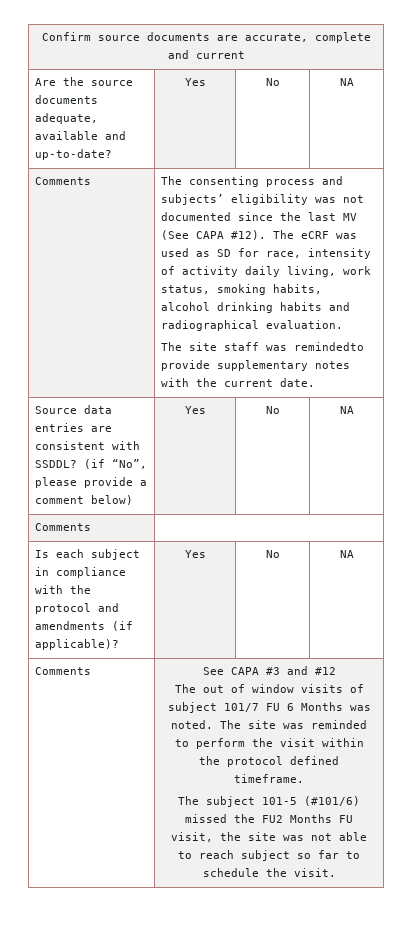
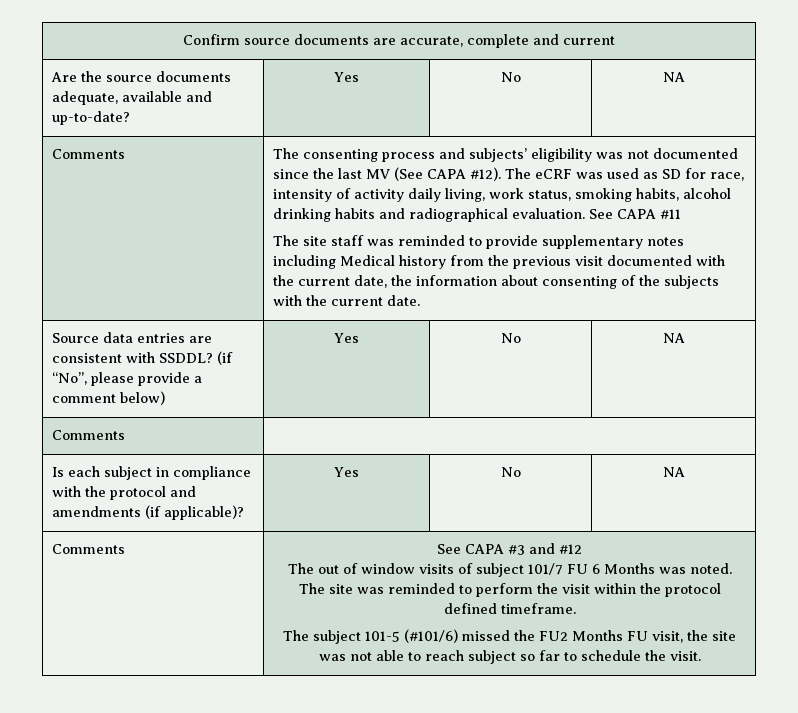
(343, 324) none -> [588,209,681,219] See CAPA #11
[293,342,364,351] remindedto -> [397,235,482,246] reminded to
(350, 365) none -> [272,255,725,269] [272,275,719,289] including Medical history from the previous visit documented with the current date, the information about consenting of the subjects

